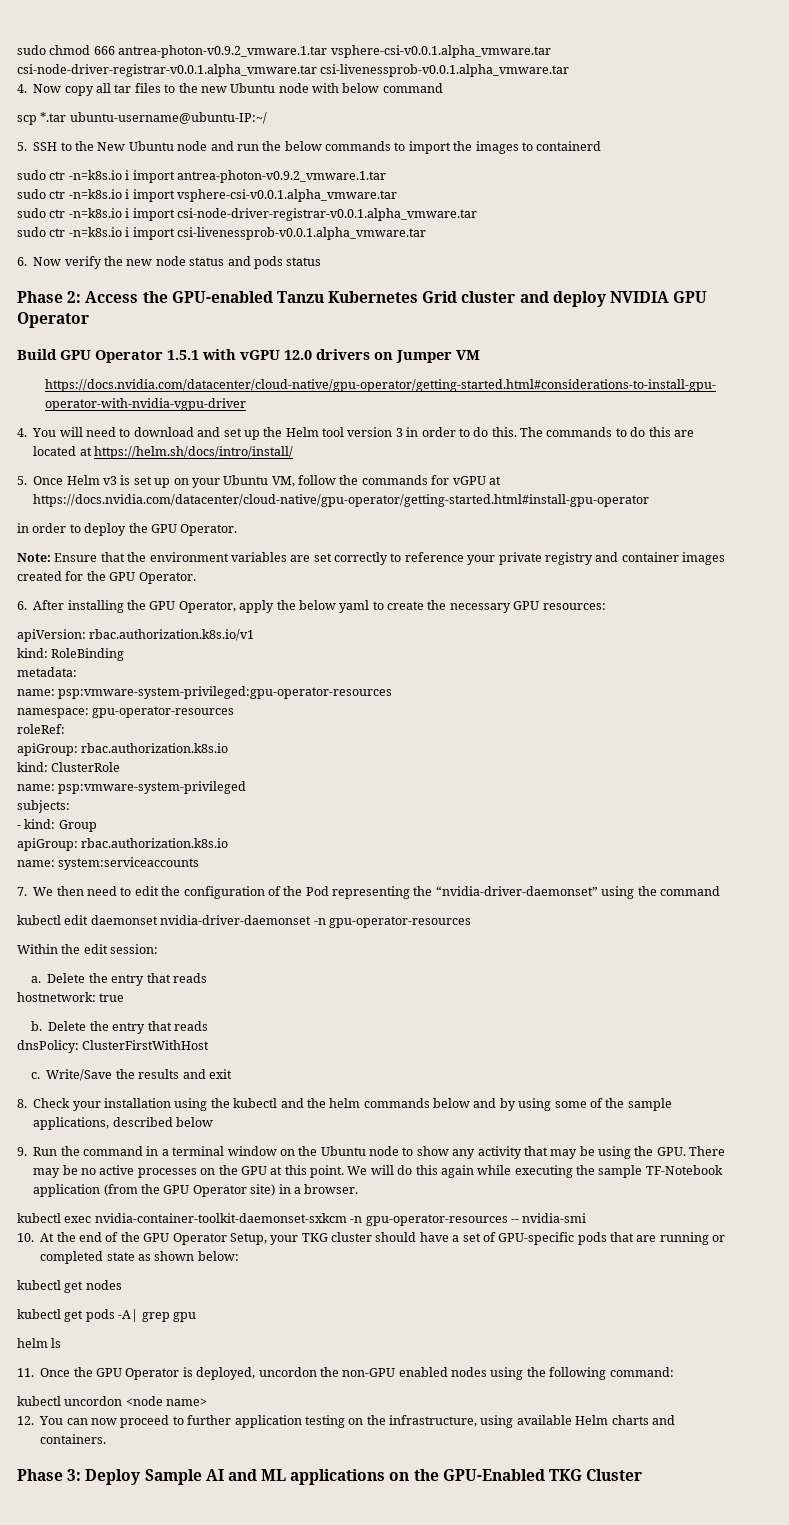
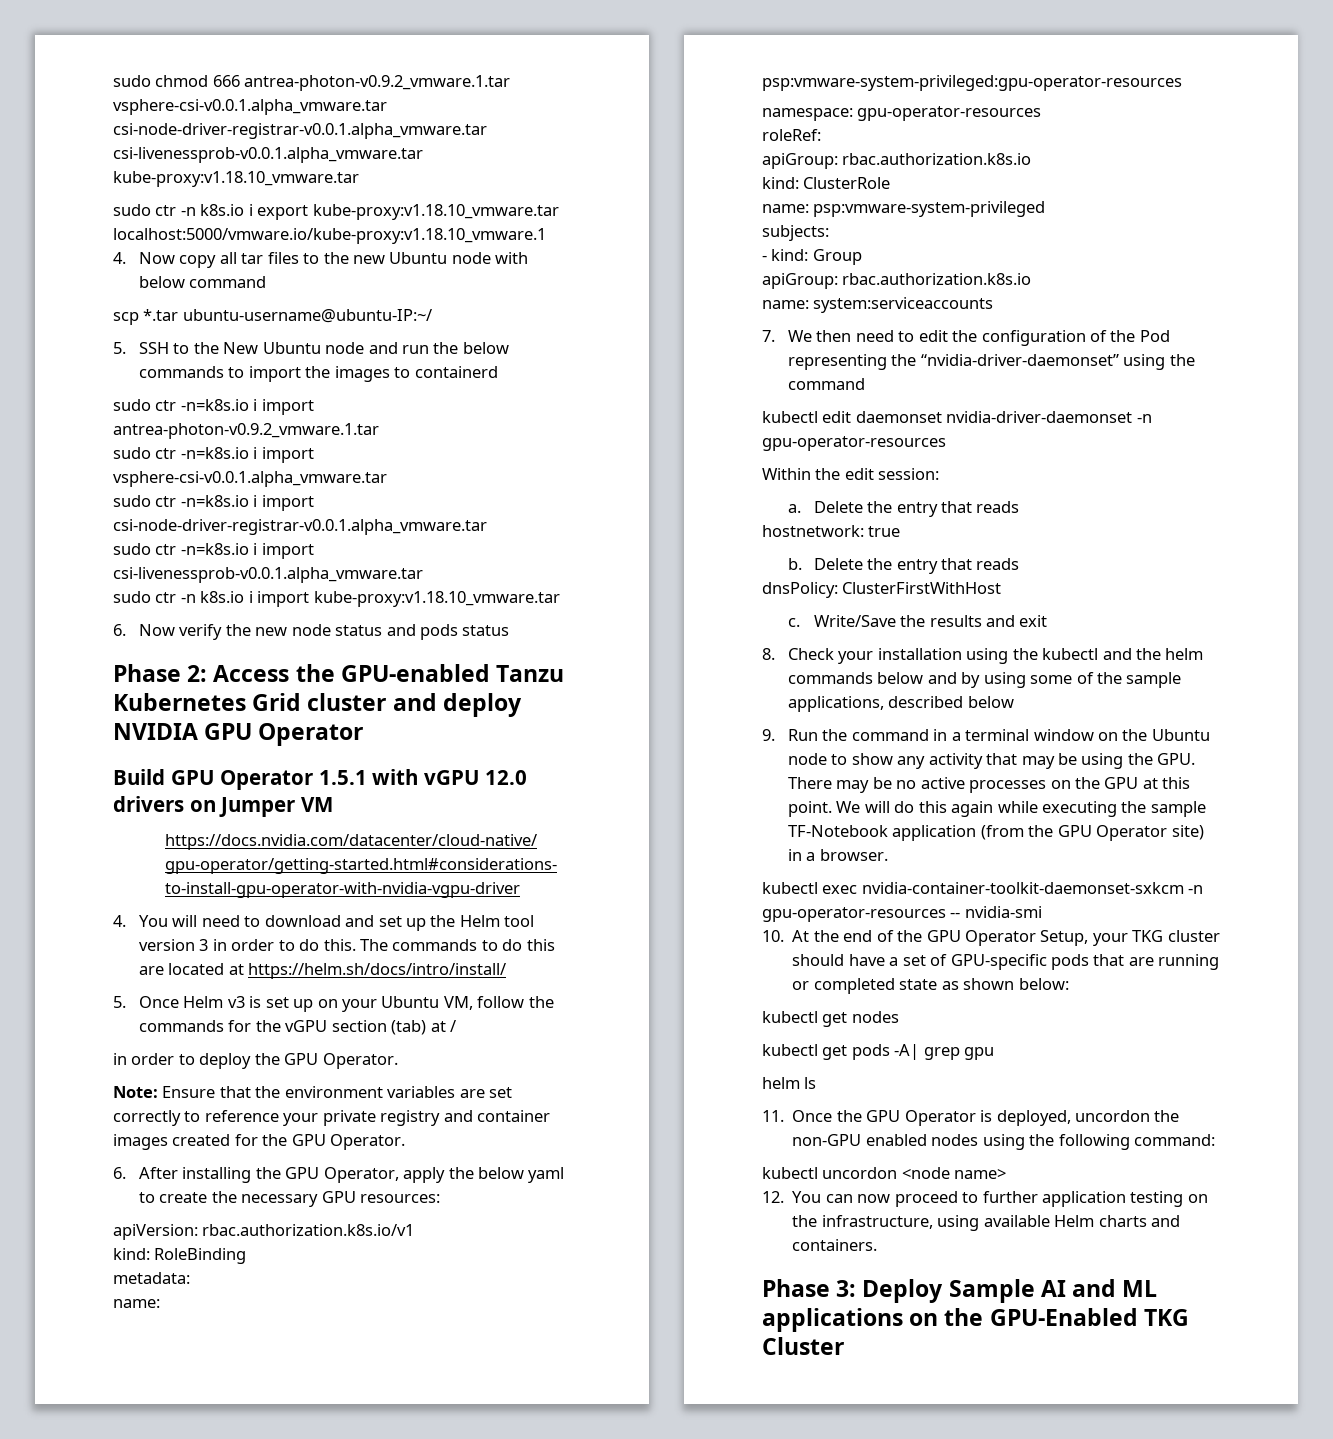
(570, 70) none -> [113,171,359,187] [113,204,559,220] [113,228,546,244] kube-proxy:v1.18.10_vmware.tar // sudo ctr -n k8s.io i export kube-proxy:v1.18.10_vmware.tar localhost:5000/vmware.io/kube-proxy:v1.18.10_vmware.1
(426, 233) none -> [113,591,560,607] // sudo ctr -n k8s.io i import kube-proxy:v1.18.10_vmware.tar
[452,476,501,485] [33,494,650,507] vGPU at https://docs.nvidia.com/datacenter/cloud-native/gpu-operator/getting-started.html#install-gpu-operator -> [255,1020,456,1035] the vGPU section (tab) at /

